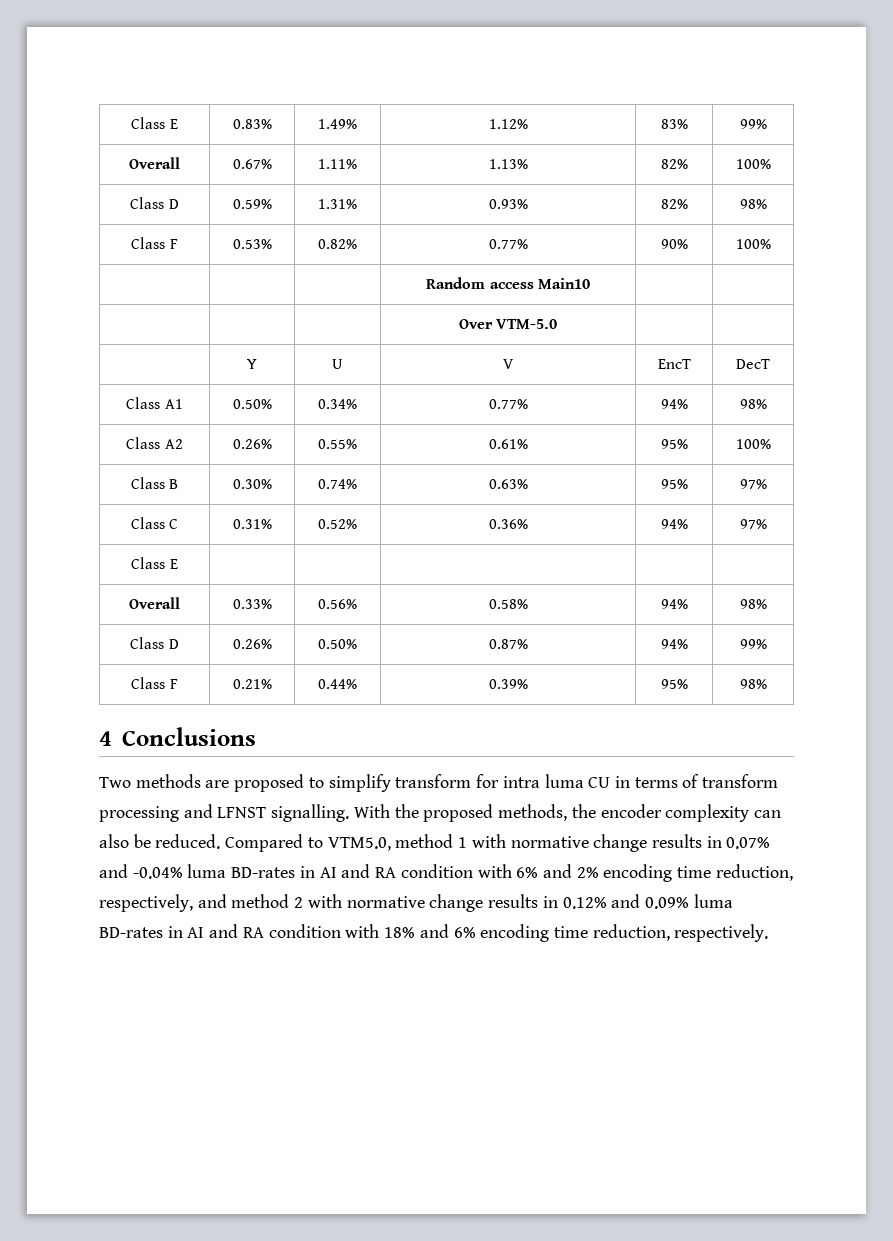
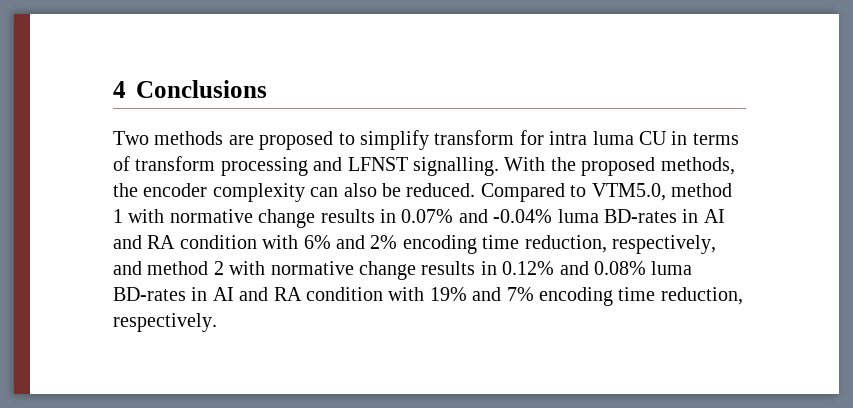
[131,117,178,129] [232,119,272,129] [318,119,357,129] [488,119,528,129] [660,119,688,129] [739,119,767,129] [129,157,180,169] [232,159,272,169] [318,159,357,169] [488,159,528,169] [660,159,688,169] [735,159,771,169] [130,197,179,209] [232,199,272,209] [318,199,357,209] [488,199,528,209] [660,199,688,209] [739,199,767,209] [131,237,178,249] [232,239,272,249] [318,239,357,249] [488,239,528,249] [660,239,688,249] [735,239,771,249] [426,277,590,289] [458,319,558,329] [247,359,257,369] [332,359,343,369] [503,359,514,369] [657,359,691,369] [736,359,770,369] [126,397,183,409] [232,399,272,409] [318,399,357,409] [488,399,528,409] [660,399,688,409] [739,399,767,409] [126,437,183,449] [232,439,272,449] [318,439,357,449] [488,439,528,449] [660,439,688,449] [735,439,771,449] [130,477,179,489] [232,479,272,489] [318,479,357,489] [488,479,528,489] [660,479,688,489] [739,479,767,489] [130,517,179,529] [232,519,272,529] [318,519,357,529] [488,519,528,529] [660,519,688,529] [739,519,767,529] [131,557,178,569] [129,597,180,609] [232,599,272,609] [318,599,357,609] [488,599,528,609] [660,599,688,609] [739,599,767,609] [130,637,179,649] [232,639,272,649] [318,639,357,649] [488,639,528,649] [660,639,688,649] [739,639,767,649] [131,677,178,689] [232,679,272,689] [318,679,357,689] [488,679,528,689] [660,679,688,689] [739,679,767,689] Class E | 0.83% | 1.49% | 1.12% | 83% | 99% // Overall | 0.67% | 1.11% | 1.13% | 82% | 100% // Class D | 0.59% | 1.31% | 0.93% | 82% | 98% // Class F | 0.53% | 0.82% | 0.77% | 90% | 100% // | | | Random access Main10 | | // | | | Over VTM-5.0 | | // | Y | U | V | EncT | DecT // Class A1 | 0.50% | 0.34% | 0.77% | 94% | 98% // Class A2 | 0.26% | 0.55% | 0.61% | 95% | 100% // Class B | 0.30% | 0.74% | 0.63% | 95% | 97% // Class C | 0.31% | 0.52% | 0.36% | 94% | 97% // Class E | | | | | // Overall | 0.33% | 0.56% | 0.58% | 94% | 98% // Class D | 0.26% | 0.50% | 0.87% | 94% | 99% // Class F | 0.21% | 0.44% | 0.39% | 95% | 98% // -> (113, 89) none
[644,894,733,909] [99,924,476,938] 0.09% luma BD-rates in AI and RA condition with 18% and 6% -> [593,261,693,275] [113,287,534,301] 0.08% luma BD-rates in AI and RA condition with 19% and 7%

